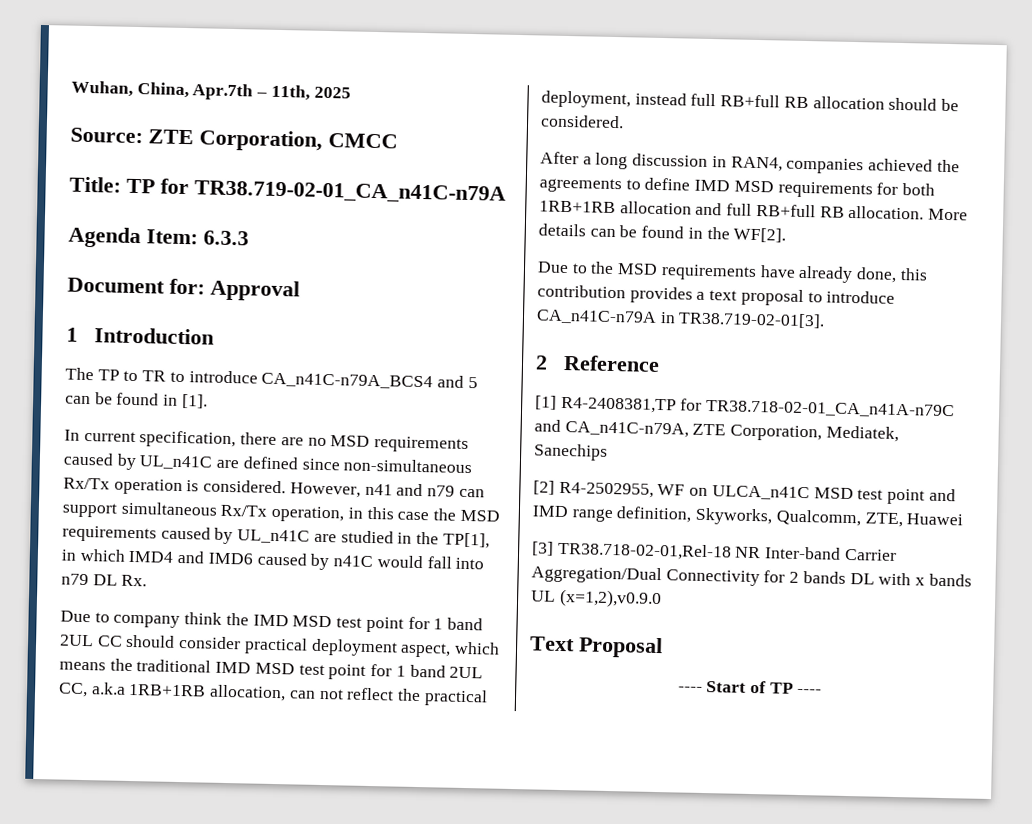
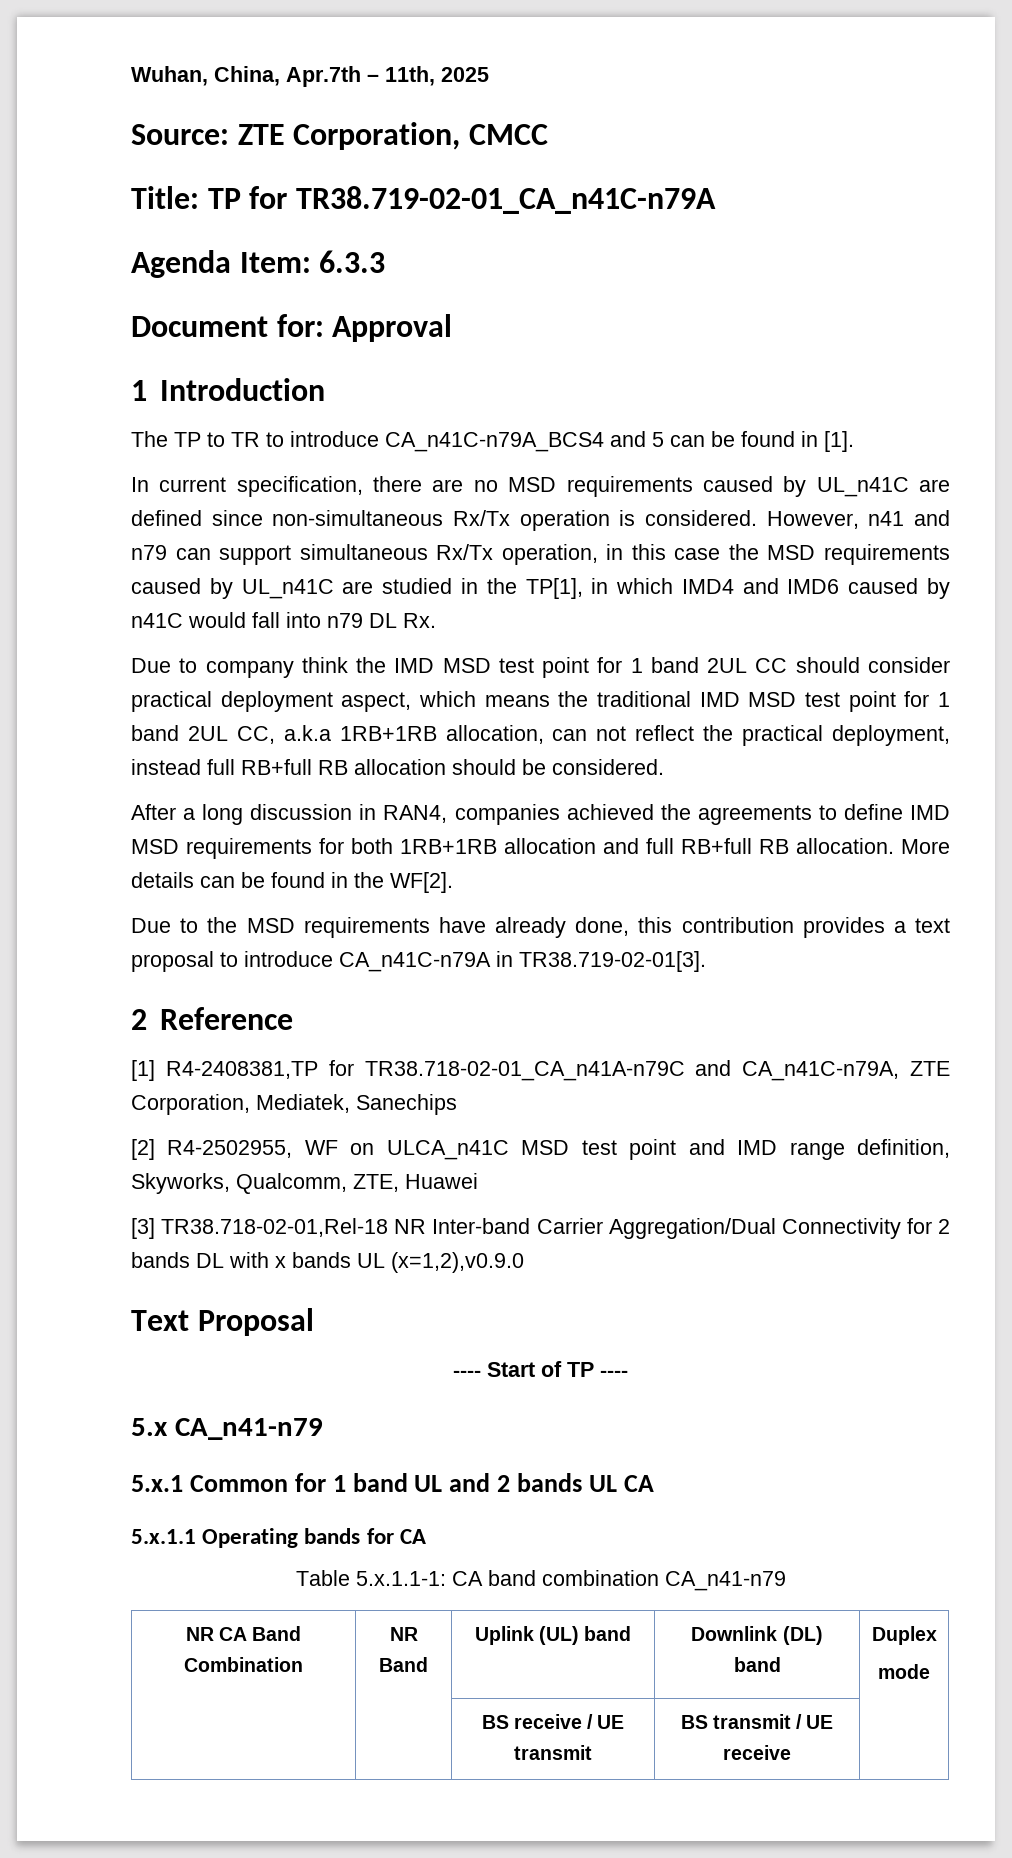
(823, 691) none -> [131,1418,323,1440] [131,1473,654,1492] [131,1528,426,1548] [295,1570,786,1591] [185,1626,302,1641] [184,1657,303,1672] [389,1627,418,1641] [379,1657,428,1672] [474,1626,632,1645] [691,1626,823,1645] [733,1657,781,1672] [871,1626,937,1645] [878,1664,930,1679] [481,1714,625,1729] [514,1745,592,1760] [680,1714,834,1729] [723,1745,791,1760] // 5.x CA_n41-n79 // 5.x.1 Common for 1 band UL and 2 bands UL CA // 5.x.1.1 Operating bands for CA // Table 5.x.1.1-1: CA band combination CA_n41-n79 // NR CA Band Combination | NR Band | Uplink (UL) band | Downlink (DL) band | Duplex // mode // | | BS receive / UE transmit | BS transmit / UE receive |

